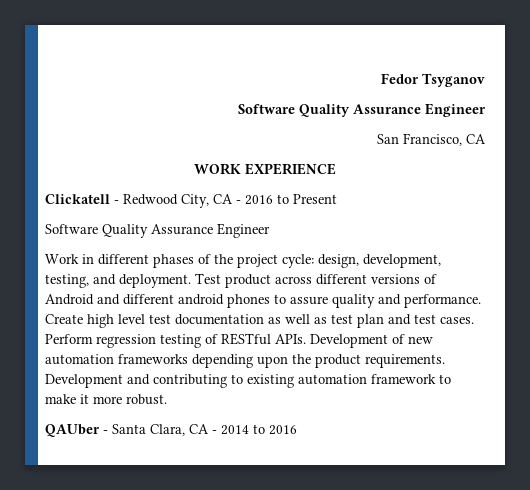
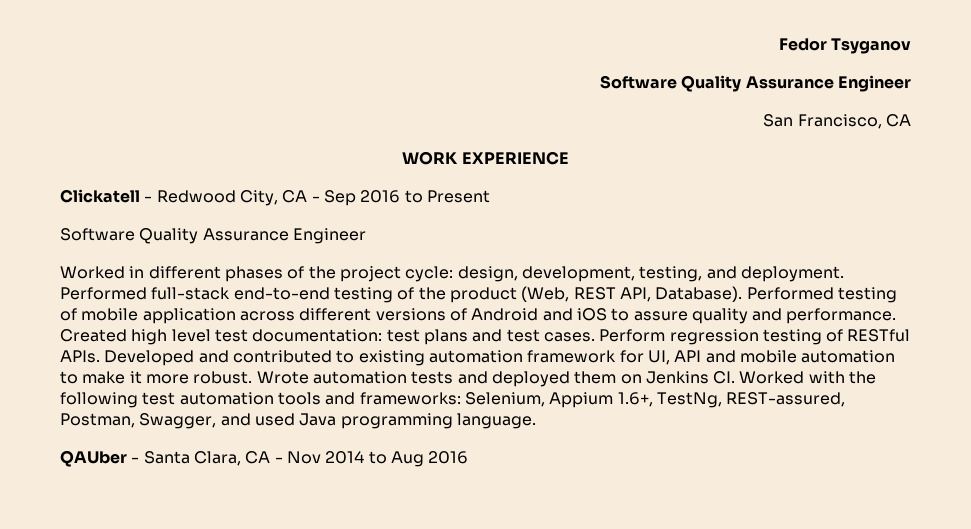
(241, 202) none -> [323,190,356,206] Sep
[45,254,79,264] Work -> [60,266,125,279] Worked
[195,273,271,288] Test product -> [60,286,897,303] [60,308,236,324] Performed full-stack end-to-end testing of the product (Web, REST API, Database). Performed testing of mobile application
[123,294,270,308] different android phones -> [576,308,607,321] iOS
[45,314,83,324] Create -> [60,329,127,342] Created
[175,314,384,328] documentation as well as test plan -> [252,329,468,345] documentation: test plans
[310,334,433,348] [45,354,445,368] [45,374,436,388] Development of new automation frameworks depending upon the product requirements. Development and contributing to existing automation framework -> [104,350,896,366] Developed and contributed to existing automation framework for UI, API and mobile automation
(167, 399) none -> [256,371,877,387] [60,392,846,408] [60,413,536,429] Wrote automation tests and deployed them on Jenkins CI. Worked with the following test automation tools and frameworks: Selenium, Appium 1.6+, TestNg, REST-assured, Postman, Swagger, and used Java programming language.
(217, 432) none -> [286,451,321,464] Nov
(265, 429) none -> [390,451,424,467] Aug

